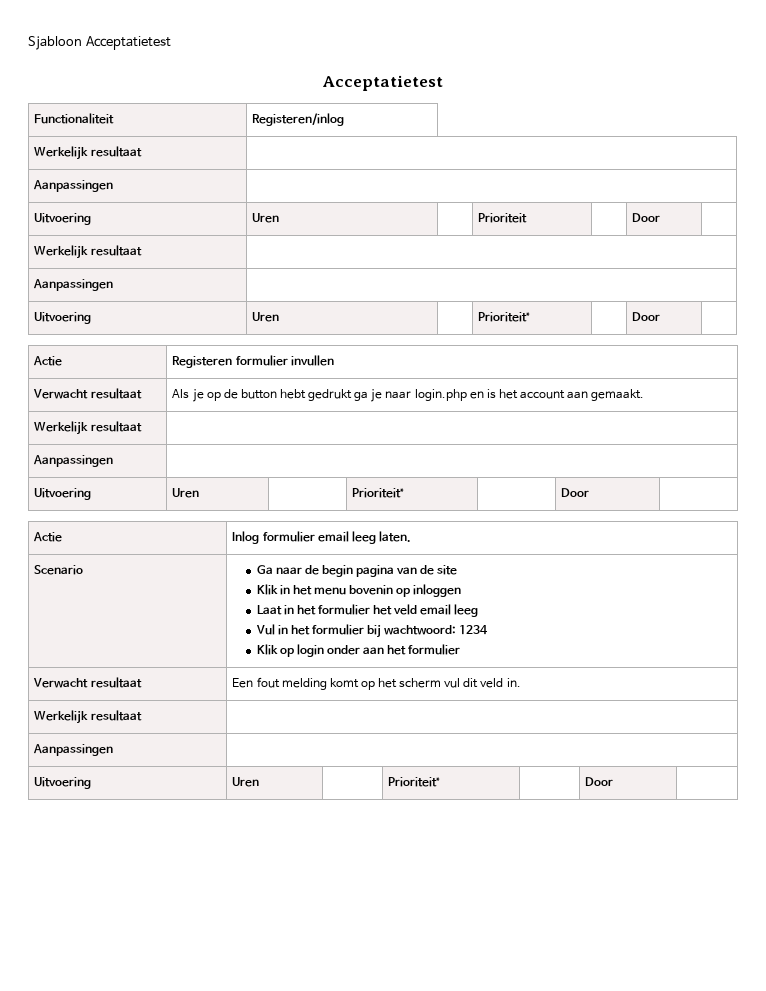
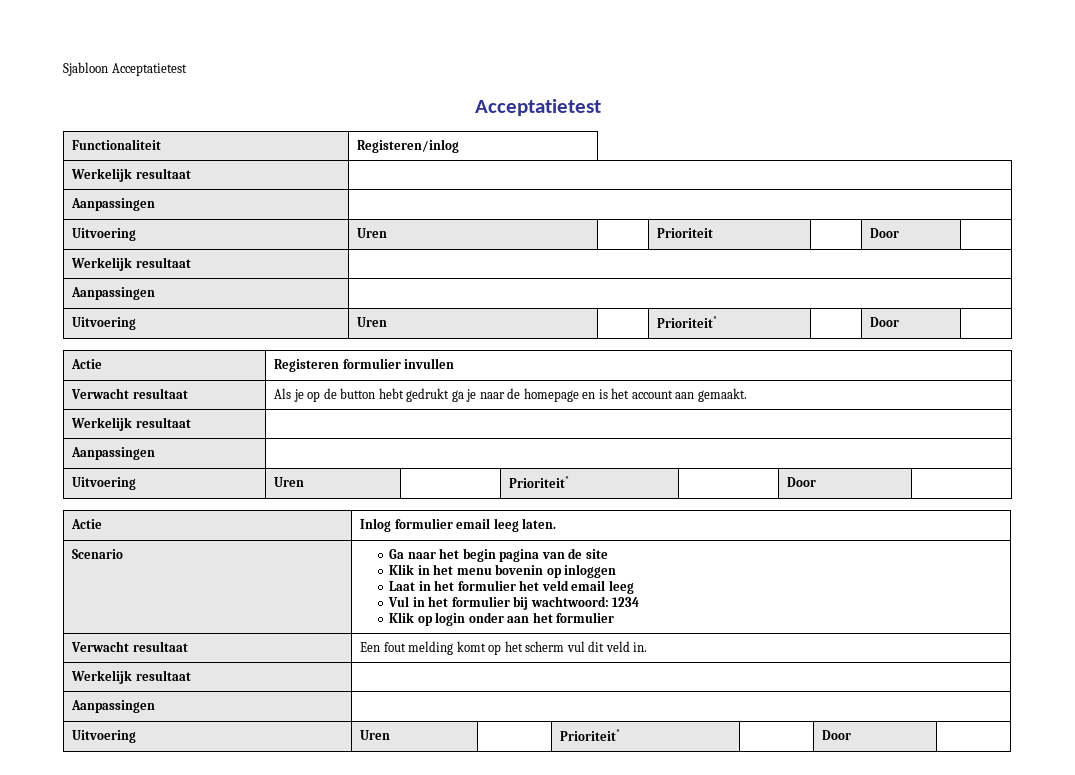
[414,389,467,401] login.php -> [507,388,579,402] de homepage
[304,565,319,575] de -> [439,548,460,559] het

